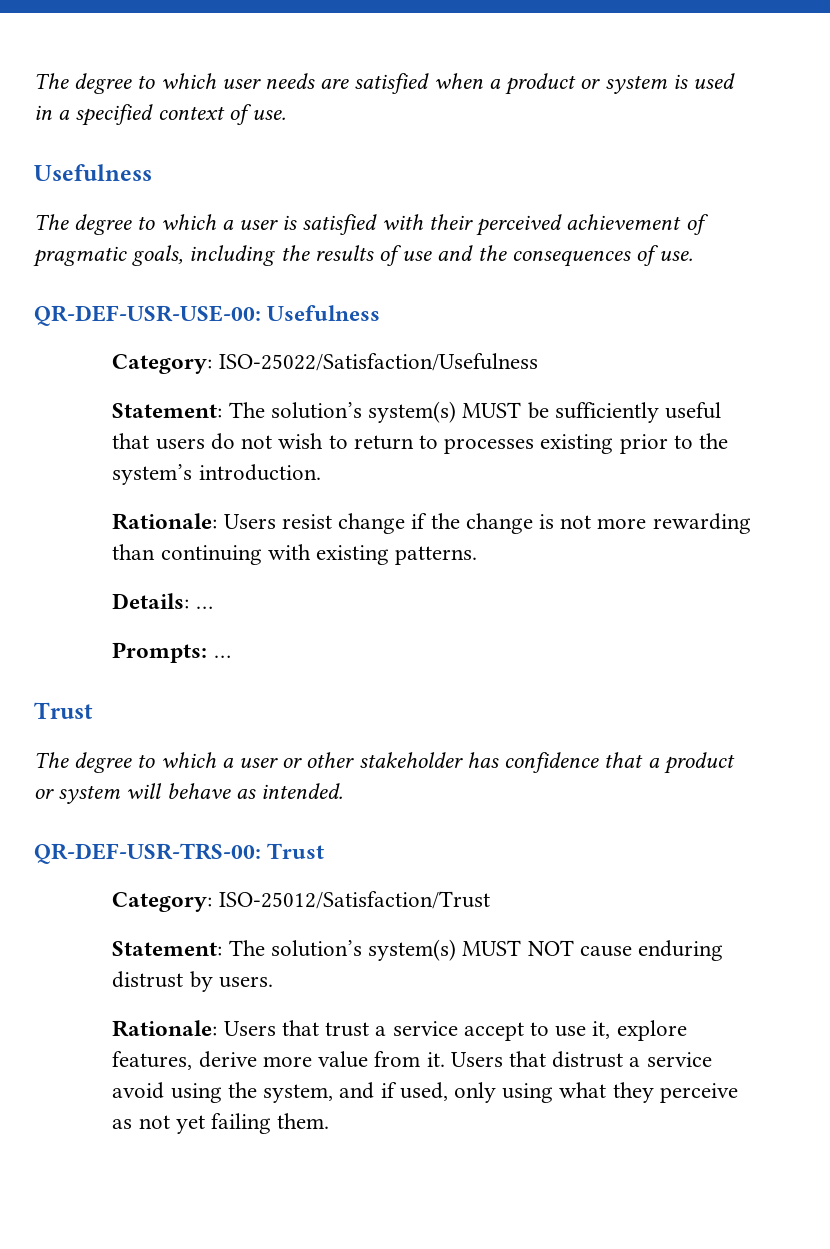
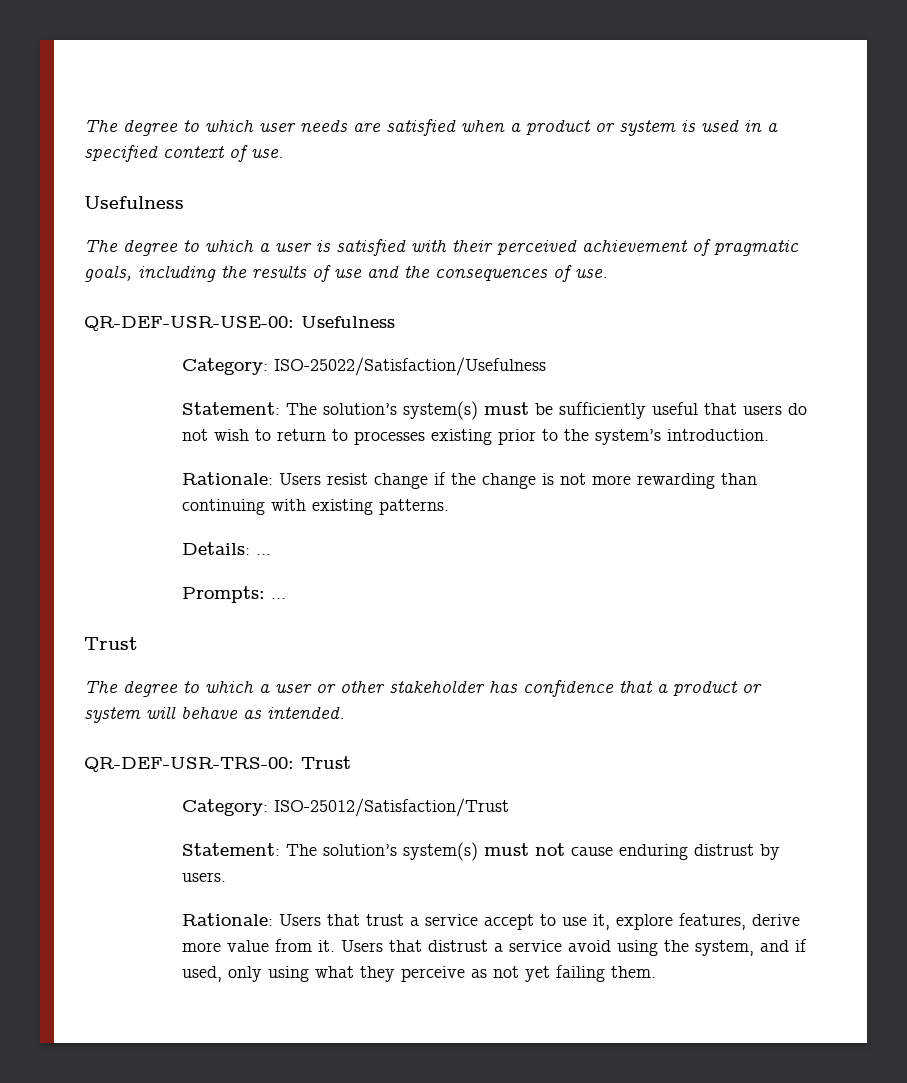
[462,402,522,418] MUST -> [484,402,530,415] must
[462,940,574,956] MUST NOT -> [484,843,566,856] must not

